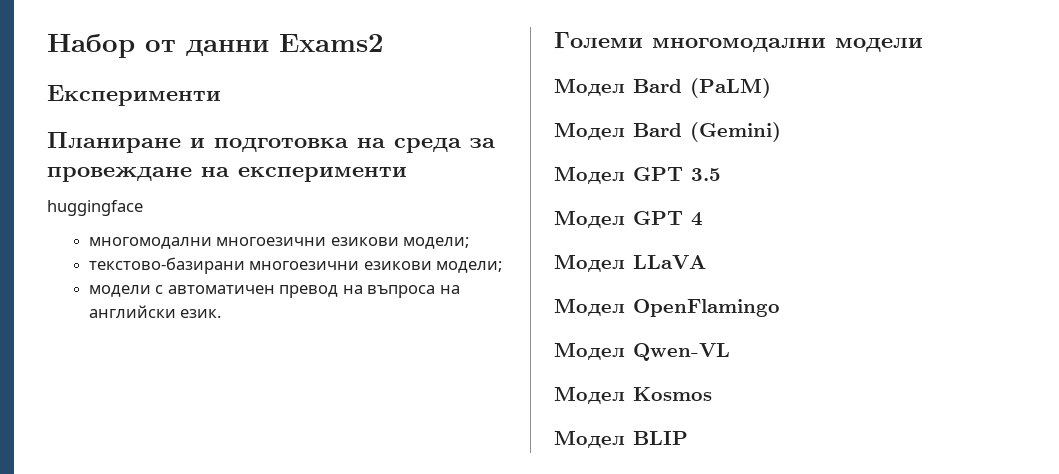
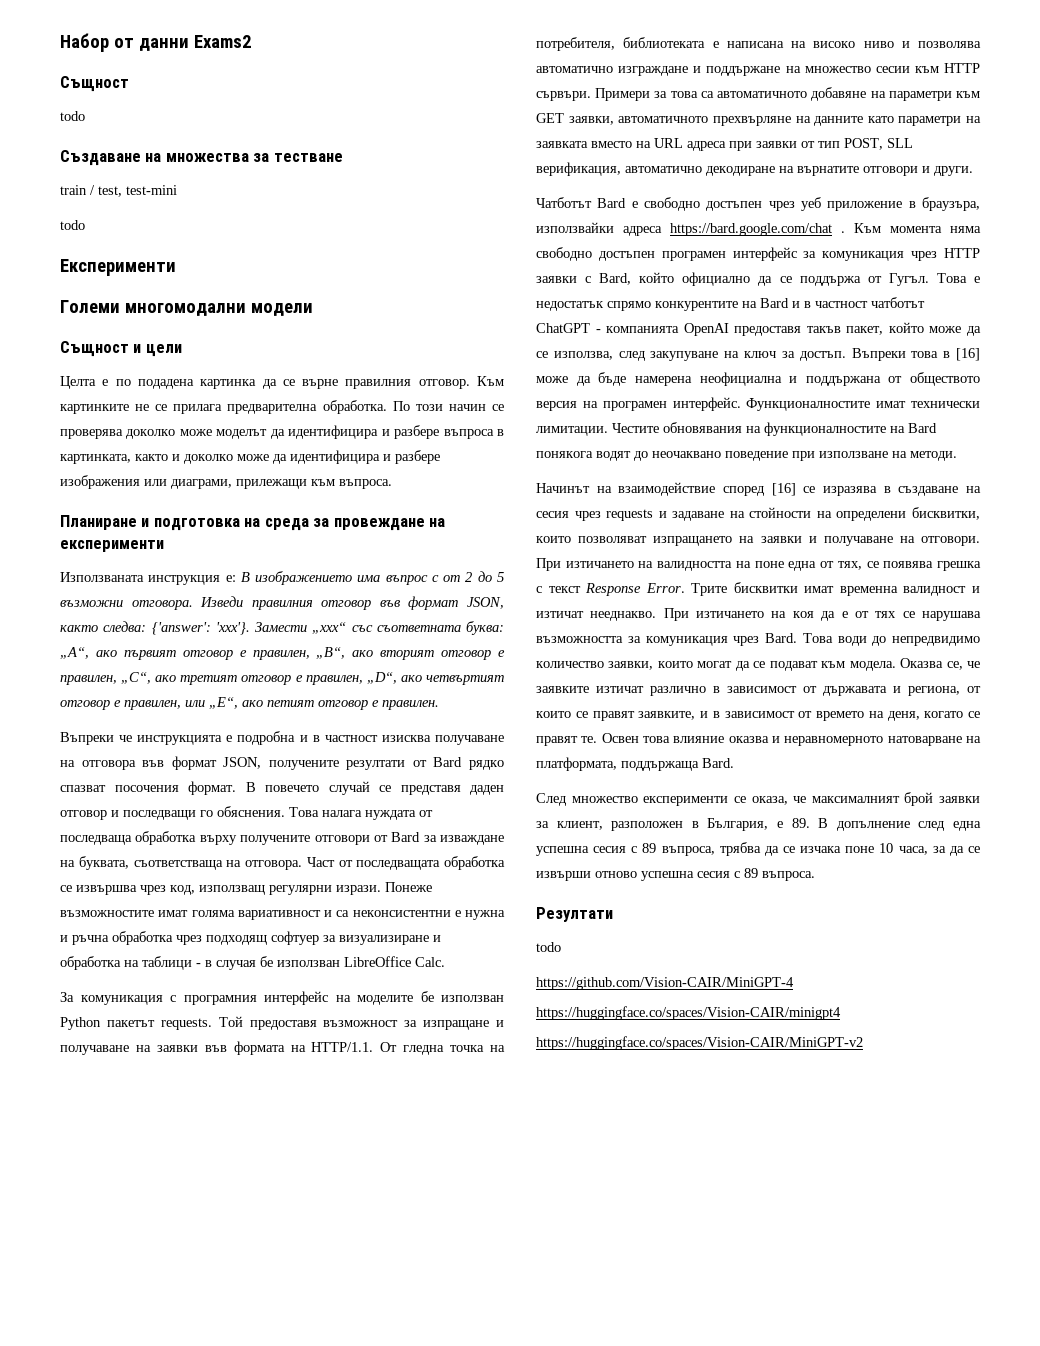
[47,85,221,106] Експерименти -> [60,76,129,92] [60,111,85,121] [60,150,343,166] [60,185,177,197] [60,220,85,230] [60,259,176,276] [60,300,313,316] [60,341,182,357] [60,376,505,389] [60,400,504,414] [60,425,505,439] [60,450,440,464] [60,475,392,489] Същност // todo // Създаване на множества за тестване // train / test, test-mini // todo // Експерименти // Големи многомодални модели // Същност и цели // Целта е по подадена картинка да се върне правилния отговор. Към картинките не се прилага предварителна обработка. По този начин се проверява доколко може моделът да идентифицира и разбере въпроса в картинката, както и доколко може да идентифицира и разбере изображения или диаграми, прилежащи към въпроса.
[47,200,143,216] [88,237,470,249] [88,257,503,274] [88,285,460,298] [88,305,222,318] [554,32,923,52] [554,78,771,98] [554,122,781,142] [554,166,721,184] [554,210,703,228] [554,254,706,272] [554,298,780,317] [554,342,730,361] [554,386,712,404] [554,430,688,448] huggingface // многомодални многоезични езикови модели; // текстово-базирани многоезични езикови модели; // модели с автоматичен превод на въпроса на английски език. // Големи многомодални модели // Модел Bard (PaLM) // Модел Bard (Gemini) // Модел GPT 3.5 // Модел GPT 4 // Модел LLaVA // Модел OpenFlamingo // Модел Qwen-VL // Модел Kosmos // Модел BLIP -> [60,571,504,585] [60,596,504,610] [60,621,504,635] [60,647,505,660] [60,672,504,685] [60,697,439,710] [60,731,504,745] [60,756,504,770] [60,781,504,795] [60,806,433,820] [60,831,504,845] [60,856,505,870] [60,882,432,895] [60,910,505,920] [60,931,441,945] [60,956,445,970] [60,991,504,1005] [60,1016,504,1030] [60,1041,505,1055] [536,37,981,51] [536,63,980,76] [536,87,980,101] [536,113,981,126] [536,138,913,151] [536,162,973,176] [536,197,980,211] [536,222,981,236] [536,247,980,261] [536,272,980,286] [536,297,925,311] [536,322,981,336] [536,348,980,361] [536,372,980,386] [536,397,980,411] [536,422,937,436] [536,451,957,461] [536,482,981,496] [536,507,980,521] [536,536,980,546] [536,558,982,571] [536,582,980,596] [536,608,981,621] [536,633,980,646] [536,658,980,671] [536,686,981,696] [536,711,980,721] [536,733,981,746] [536,757,734,771] [536,792,980,806] [536,818,981,831] [536,842,981,856] [536,868,815,881] [536,907,613,922] [536,942,561,952] [536,977,794,990] [536,1006,841,1020] [536,1036,863,1050] Използваната инструкция е: В изображението има въпрос с от 2 до 5 възможни отговора. Изведи правилния отговор във формат JSON, както следва: {'answer': 'xxx'}. Замести „xxx“ със съответната буква: „A“, ако първият отговор е правилен, „B“, ако вторият отговор е правилен, „C“, ако третият отговор е правилен, „D“, ако четвъртият отговор е правилен, или „E“, ако петият отговор е правилен. // Въпреки че инструкцията е подробна и в частност изисква получаване на отговора във формат JSON, получените резултати от Bard рядко спазват посочения формат. В повечето случай се представя даден отговор и последващи го обяснения. Това налага нуждата от последваща обработка върху получените отговори от Bard за изваждане на буквата, съответстваща на отговора. Част от последващата обработка се извършва чрез код, използващ регулярни изрази. Понеже възможностите имат голяма вариативност и са неконсистентни е нужна и ръчна обработка чрез подходящ софтуер за визуализиране и обработка на таблици - в случая бе използван LibreOffice Calc. // За комуникация с програмния интерфейс на моделите бе използван Python пакетът requests. Той предоставя възможност за изпращане и получаване на заявки във формата на HTTP/1.1. От гледна точка на потребителя, библиотеката е написана на високо ниво и позволява автоматично изграждане и поддържане на множество сесии към HTTP сървъри. Примери за това са автоматичното добавяне на параметри към GET заявки, автоматичното прехвърляне на данните като параметри на заявката вместо на URL адреса при заявки от тип POST, SLL верификация, автоматично декодиране на върнатите отговори и други. // Чатботът Bard е свободно достъпен чрез уеб приложение в браузъра, използвайки адреса https://bard.google.com/chat . Към момента няма свободно достъпен програмен интерфейс за комуникация чрез HTTP заявки с Bard, който официално да се поддържа от Гугъл. Това е недостатък спрямо конкурентите на Bard и в частност чатботът ChatGPT - компанията OpenAI предоставя такъв пакет, който може да се използва, след закупуване на ключ за достъп. Въпреки това в [16] може да бъде намерена неофициална и поддържана от обществото версия на програмен интерфейс. Функционалностите имат технически лимитации. Честите обновявания на функционалностите на Bard понякога водят до неочаквано поведение при използване на методи. // Начинът на взаимодействие според [16] се изразява в създаване на сесия чрез requests и задаване на стойности на определени бисквитки, които позволяват изпращането на заявки и получаване на отговори. При изтичането на валидността на поне една от тях, се появява грешка с текст Response Error. Трите бисквитки имат временна валидност и изтичат нееднакво. При изтичането на коя да е от тях се нарушава възможността за комуникация чрез Bard. Това води до непредвидимо количество заявки, които могат да се подават към модела. Оказва се, че заявките изтичат различно в зависимост от държавата и региона, от които се правят заявките, и в зависимост от времето на деня, когато се правят те. Освен това влияние оказва и неравномерното натоварване на платформата, поддържаща Bard. // След множество експерименти се оказа, че максималният брой заявки за клиент, разположен в България, е 89. В допълнение след една успешна сесия с 89 въпроса, трябва да се изчака поне 10 часа, за да се извърши отново успешна сесия с 89 въпроса. // Резултати // todo // https://github.com/Vision-CAIR/MiniGPT-4 // https://huggingface.co/spaces/Vision-CAIR/minigpt4 // https://huggingface.co/spaces/Vision-CAIR/MiniGPT-v2

